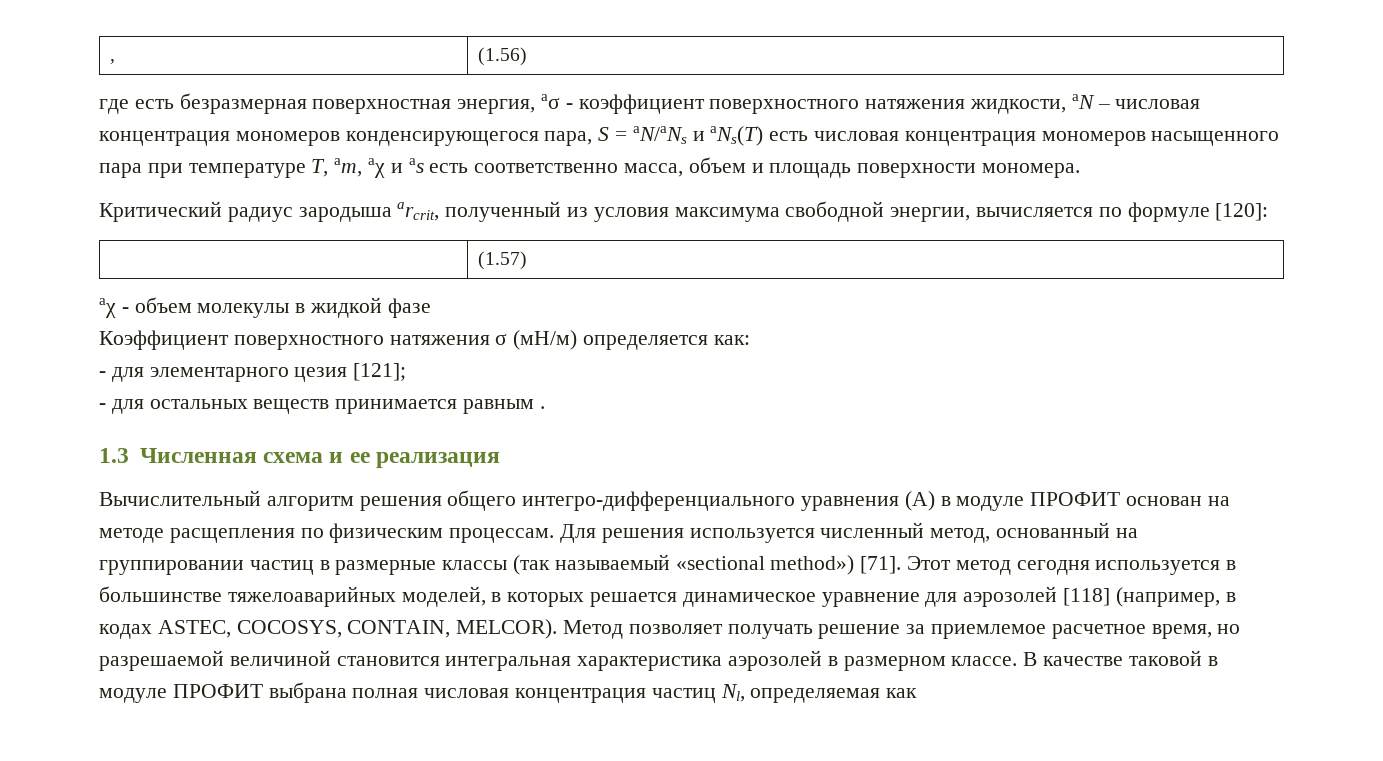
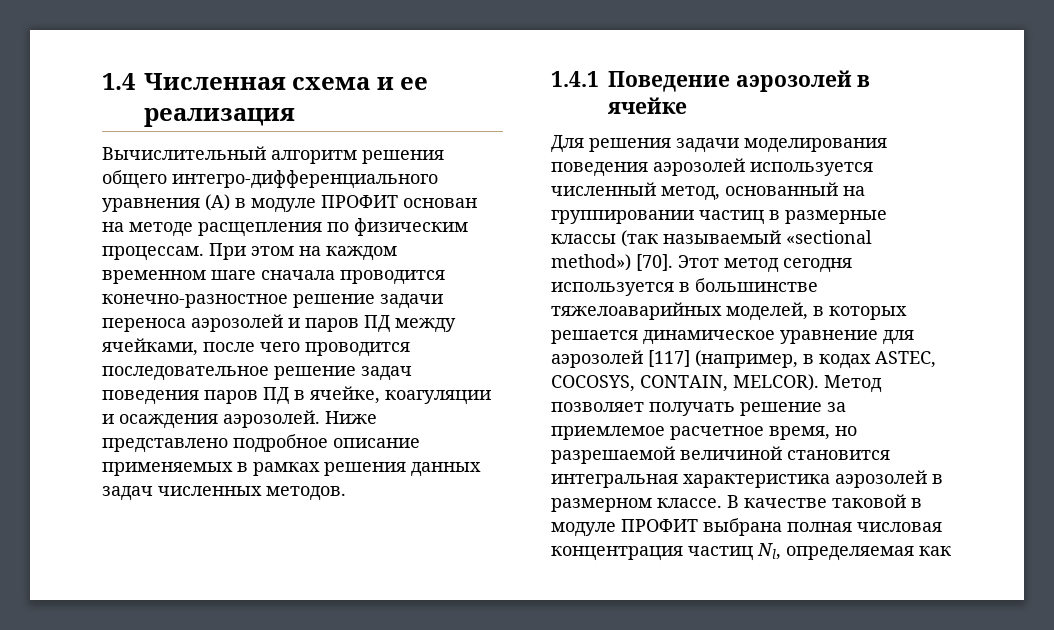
[109,59,115,64] [477,47,527,66] [99,93,1201,114] [99,126,1280,146] [99,157,1081,178] [99,201,1269,222] [477,251,527,270] [99,297,431,318] [99,330,750,350] [99,363,407,382] [99,399,545,414] [99,448,129,463] , | (1.56) // где есть безразмерная поверхностная энергия, aσ - коэффициент поверхностного натяжения жидкости, aN – числовая концентрация мономеров конденсирующегося пара, S = aN/aNs и aNs(T) есть числовая концентрация мономеров насыщенного пара при температуре T, am, aχ и as есть соответственно масса, объем и площадь поверхности мономера. // Критический радиус зародыша arcrit, полученный из условия максимума свободной энергии, вычисляется по формуле [120]: // | (1.57) // aχ - объем молекулы в жидкой фазе // Коэффициент поверхностного натяжения σ (мН/м) определяется как: // - для элементарного цезия [121]; // - для остальных веществ принимается равным . // 1.3 -> [102,73,135,90] 1.4
[560,524,684,543] Для решения -> [209,243,397,261] [102,270,445,285] [102,294,443,309] [102,314,456,333] [102,338,410,357] [102,366,412,381] [102,386,491,405] [102,410,377,429] [102,434,420,453] [102,462,481,477] [102,486,346,501] [551,70,871,92] [608,97,687,114] [551,135,887,153] [551,158,745,177] При этом на каждом временном шаге сначала проводится конечно-разностное решение задачи переноса аэрозолей и паров ПД между ячейками, после чего проводится последовательное решение задач поведения паров ПД в ячейке, коагуляции и осаждения аэрозолей. Ниже представлено подробное описание применяемых в рамках решения данных задач численных методов. // 1.4.1 Поведение аэрозолей в ячейке // Для решения задачи моделирования поведения аэрозолей
[860,556,902,574] [71]. -> [636,254,673,271] [70].
[1063,588,1111,606] [118] -> [648,350,690,367] [117]

